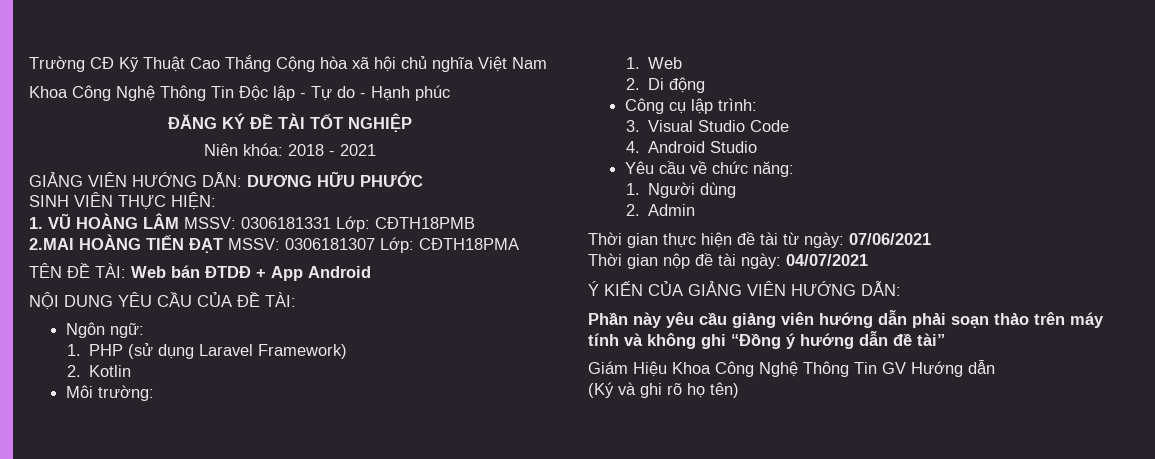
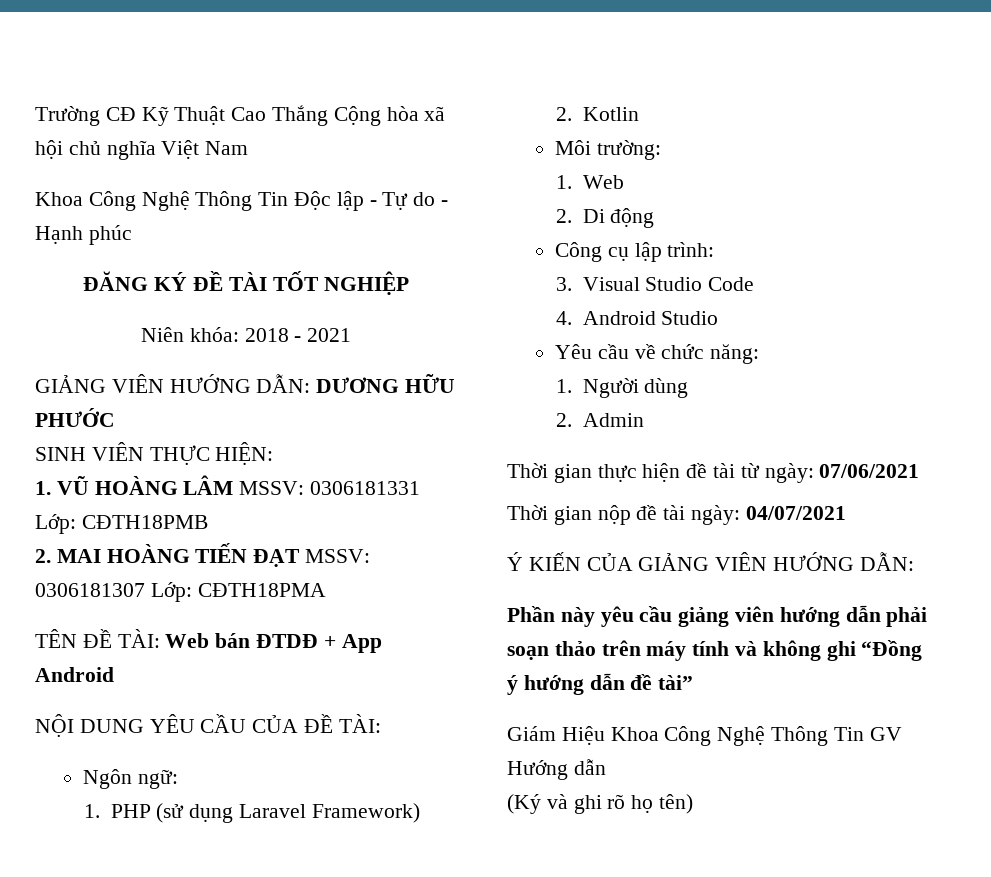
[29,238,74,250] 2.MAI -> [35,549,101,563] 2. MAI

